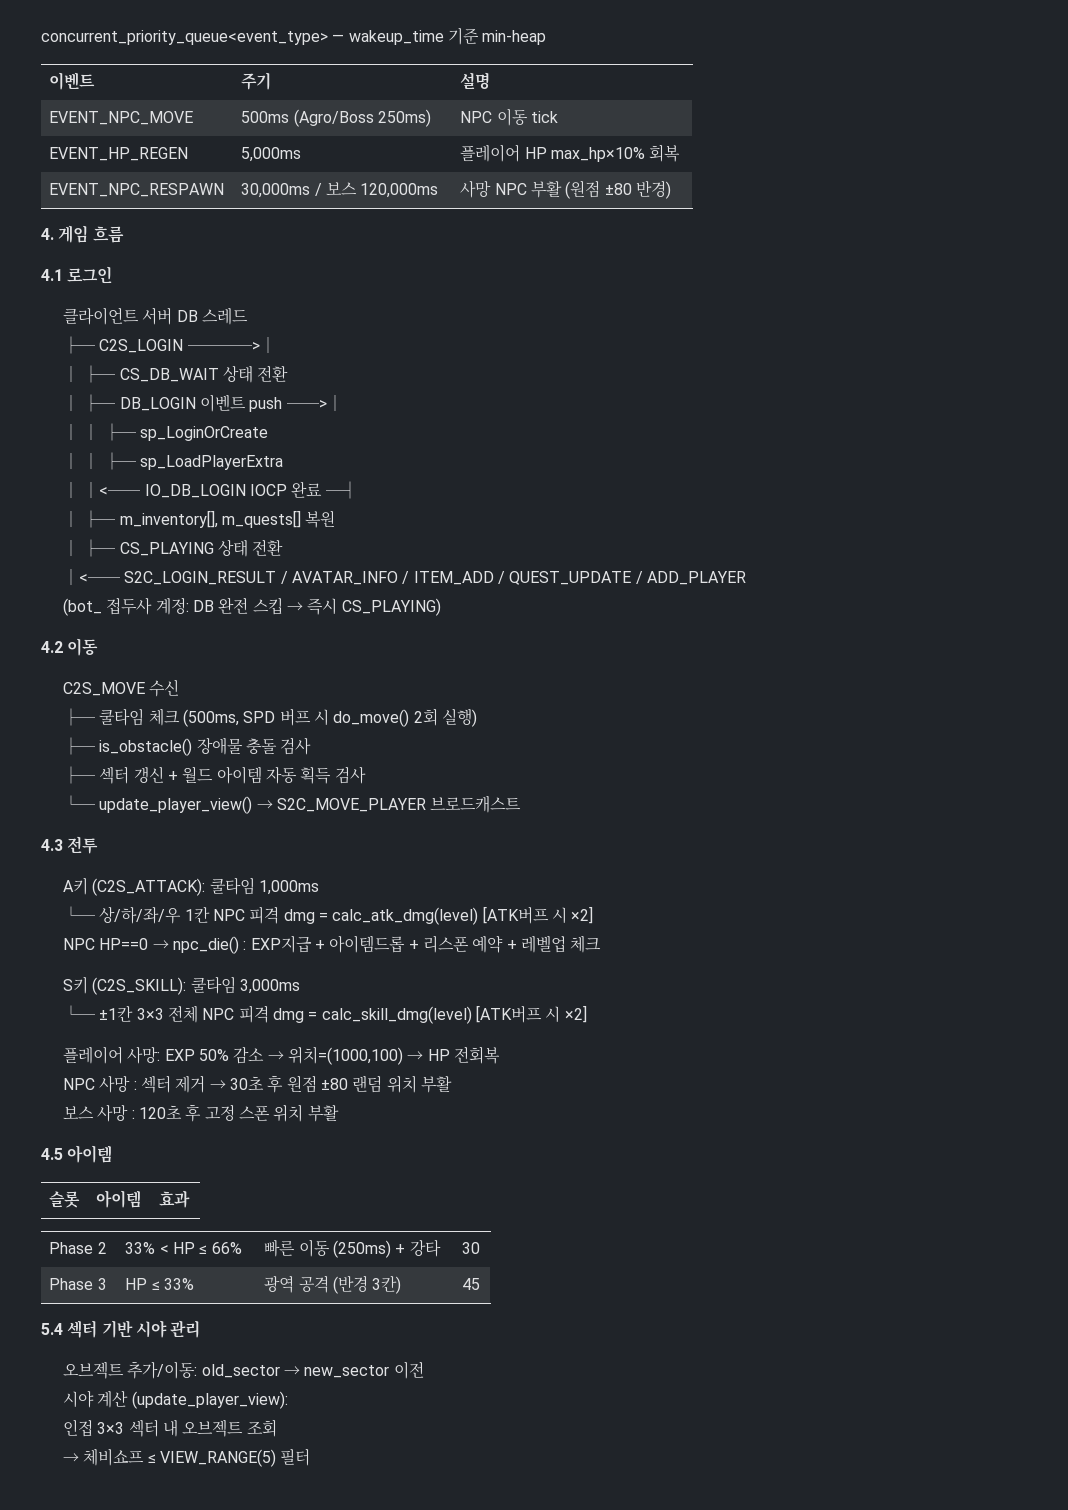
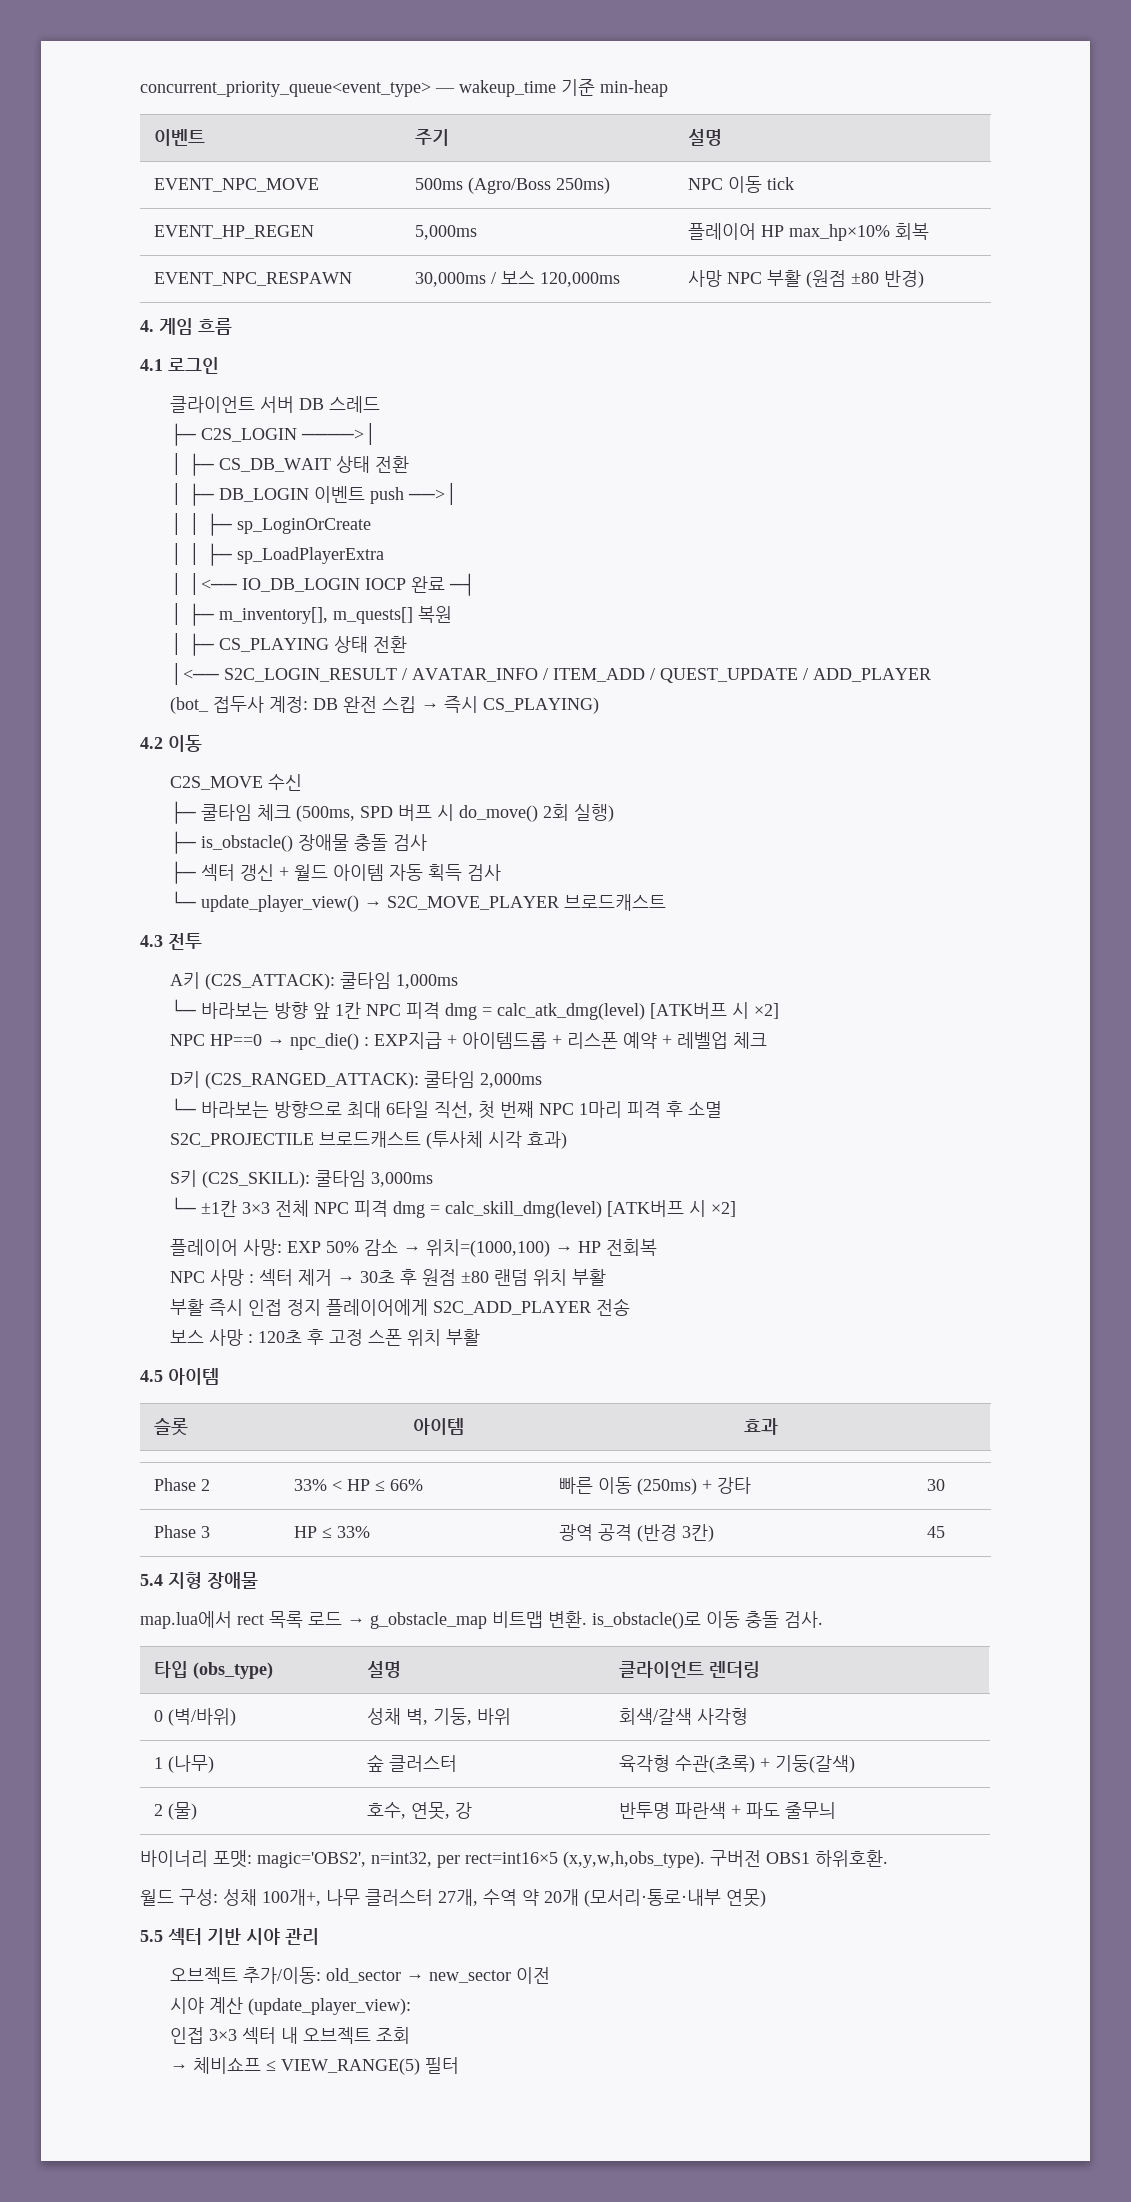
[99,906,182,924] 상/하/좌/우 -> [200,1002,330,1019] 바라보는 방향 앞
(602, 944) none -> [169,1071,542,1089] [169,1098,722,1119] [169,1131,567,1149] // D키 (C2S_RANGED_ATTACK): 쿨타임 2,000ms // └─ 바라보는 방향으로 최대 6타일 직선, 첫 번째 NPC 1마리 피격 후 소멸 // S2C_PROJECTILE 브로드캐스트 (투사체 시각 효과)
(452, 1084) none -> [169,1298,630,1316] // 부활 즉시 인접 정지 플레이어에게 S2C_ADD_PLAYER 전송
(63, 1329) none -> [168,1572,258,1589] [140,1611,823,1629] [153,1661,273,1679] [366,1661,401,1678] [618,1661,760,1678] [153,1708,236,1726] [366,1708,511,1725] [618,1708,748,1725] [153,1755,214,1773] [366,1754,457,1772] [618,1755,855,1773] [153,1802,197,1820] [366,1802,472,1820] [618,1802,836,1819] [140,1850,888,1868] [140,1889,766,1907] [140,1930,163,1942] 지형 장애물 // map.lua에서 rect 목록 로드 → g_obstacle_map 비트맵 변환. is_obstacle()로 이동 충돌 검사. // 타입 (obs_type) | 설명 | 클라이언트 렌더링 // 0 (벽/바위) | 성채 벽, 기둥, 바위 | 회색/갈색 사각형 // 1 (나무) | 숲 클러스터 | 육각형 수관(초록) + 기둥(갈색) // 2 (물) | 호수, 연못, 강 | 반투명 파란색 + 파도 줄무늬 // 바이너리 포맷: magic='OBS2', n=int32, per rect=int16×5 (x,y,w,h,obs_type). 구버전 OBS1 하위호환. // 월드 구성: 성채 100개+, 나무 클러스터 27개, 수역 약 20개 (모서리·통로·내부 연못) // 5.5

